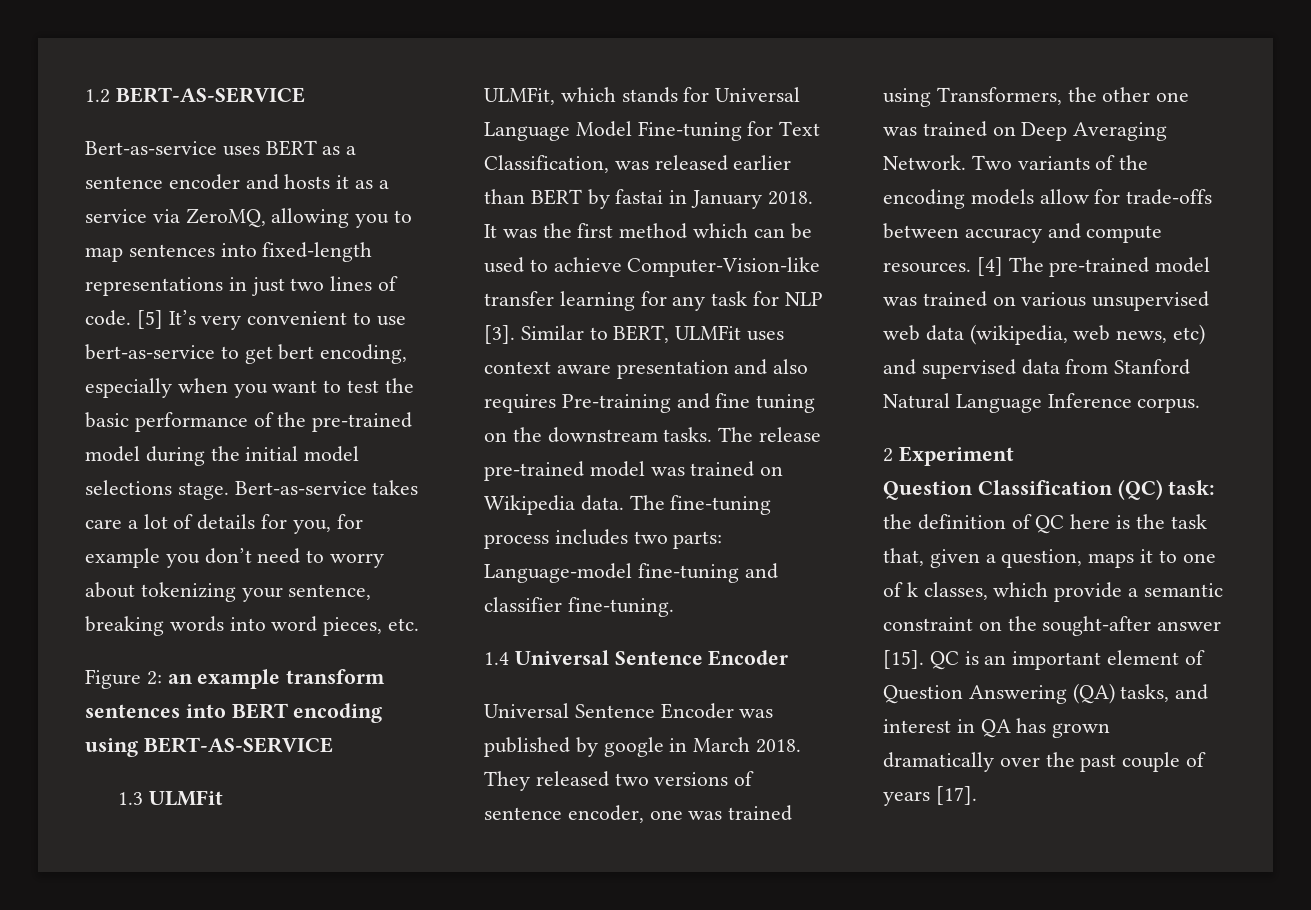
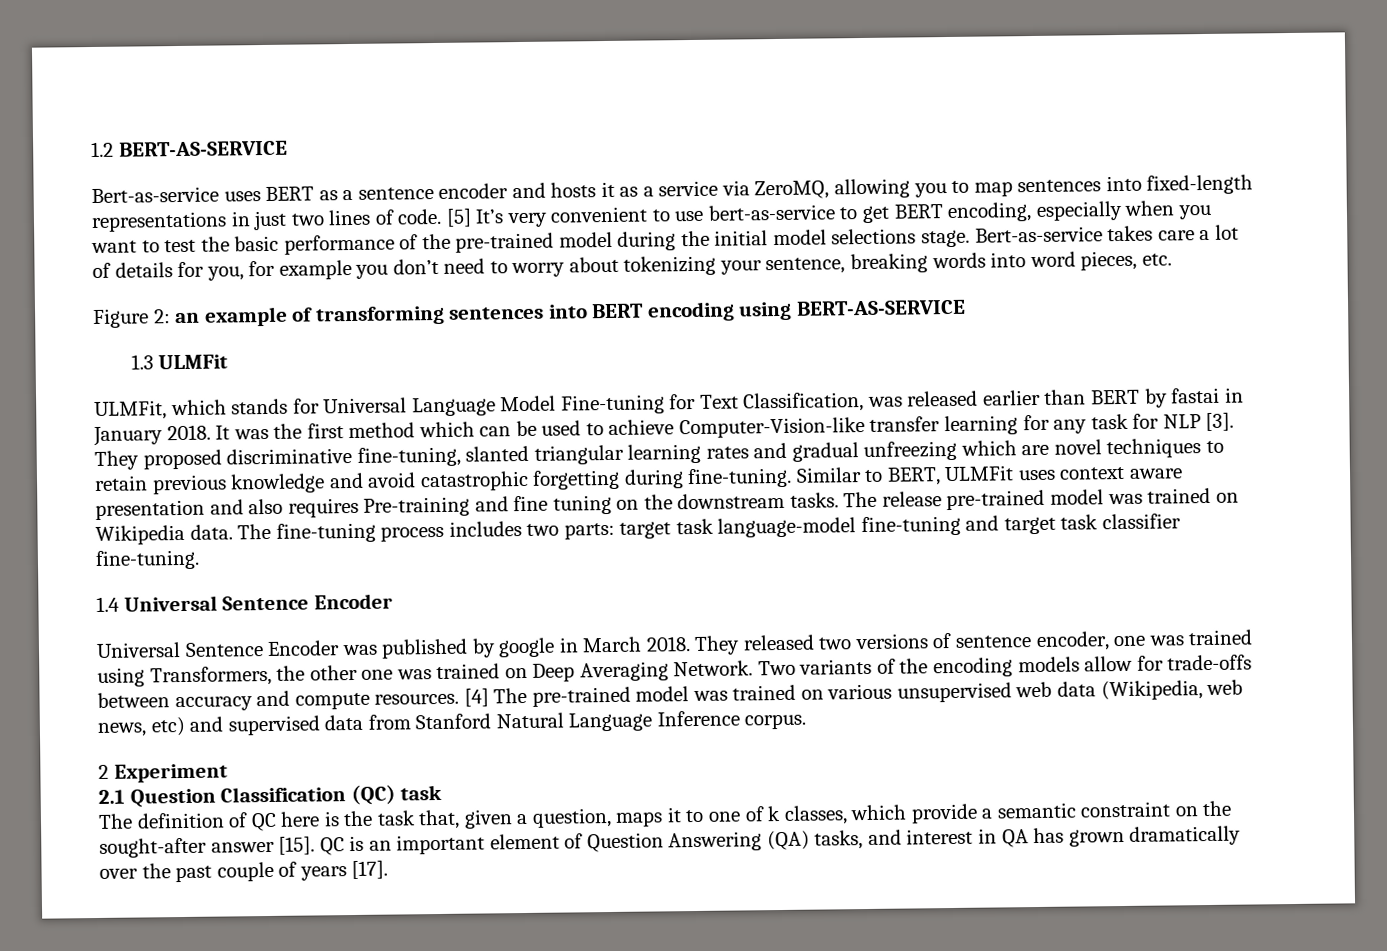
[278,344,315,360] bert -> [893,204,944,219] BERT
[286,669,386,684] transform -> [292,305,445,326] of transforming
(515, 334) none -> [94,438,1225,470] [94,467,793,495] They proposed discriminative fine-tuning, slanted triangular learning rates and gradual unfreezing which are novel techniques to retain previous knowledge and avoid catastrophic forgetting during fine-tuning.
[484,563,778,583] Language-model fine-tuning and -> [619,514,1099,539] target task language-model fine-tuning and target task
[969,324,1068,345] (wikipedia, -> [1100,680,1203,701] (Wikipedia,
(1014, 456) none -> [98,789,125,804] 2.1
[1168,480,1216,495] [883,514,912,529] task: the -> [400,784,443,801] [98,813,133,829] task // The

